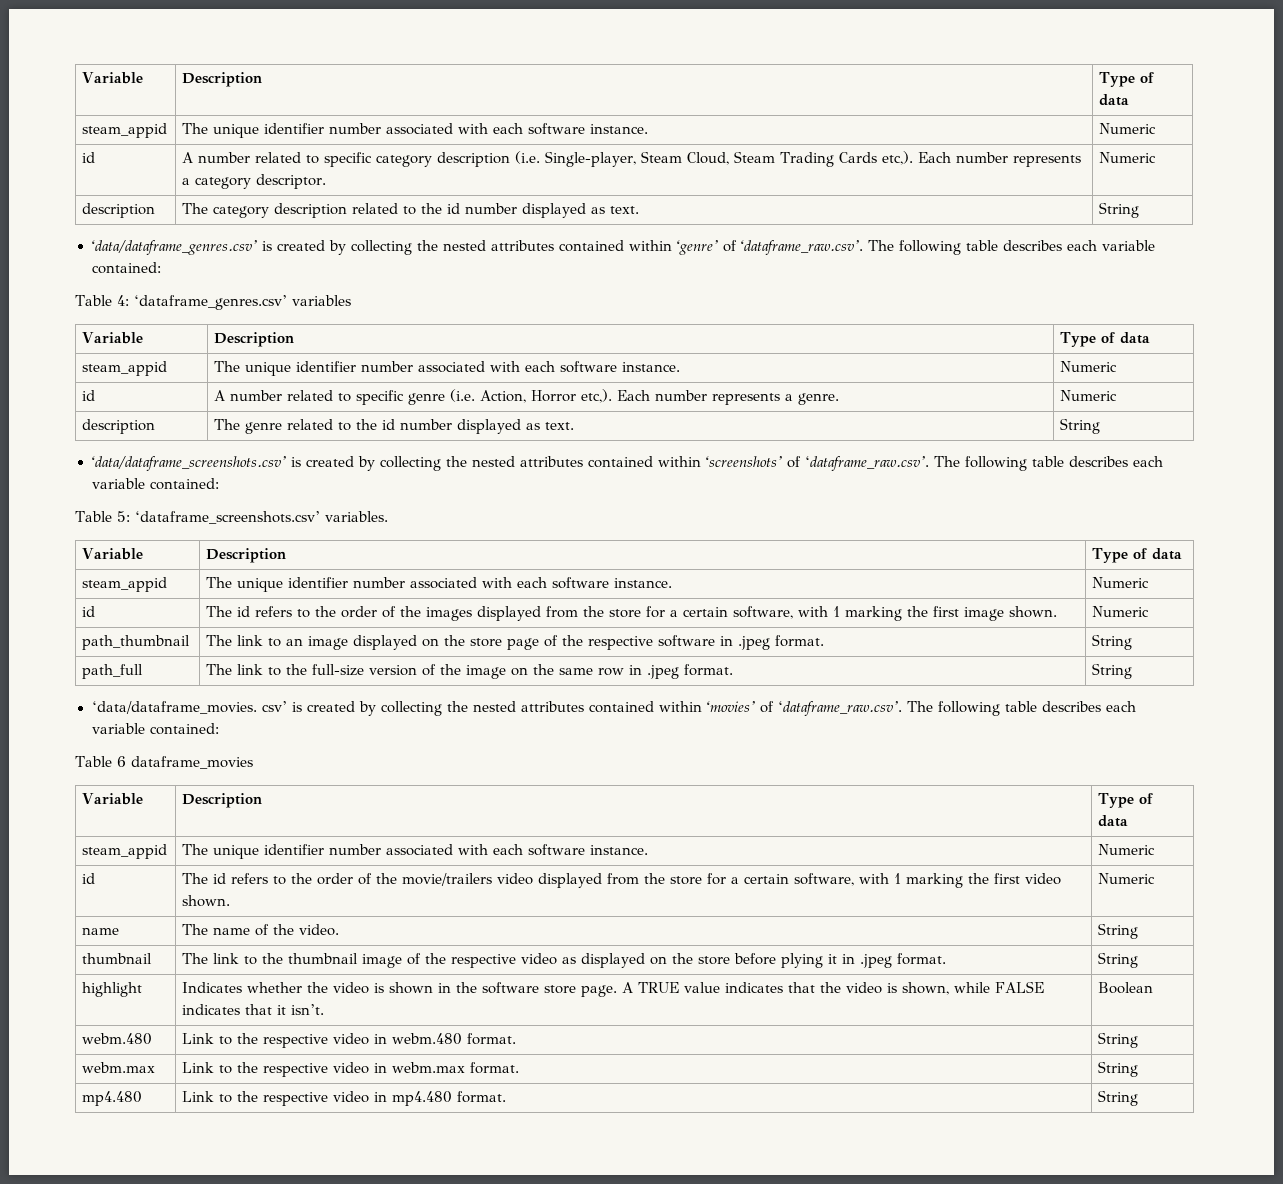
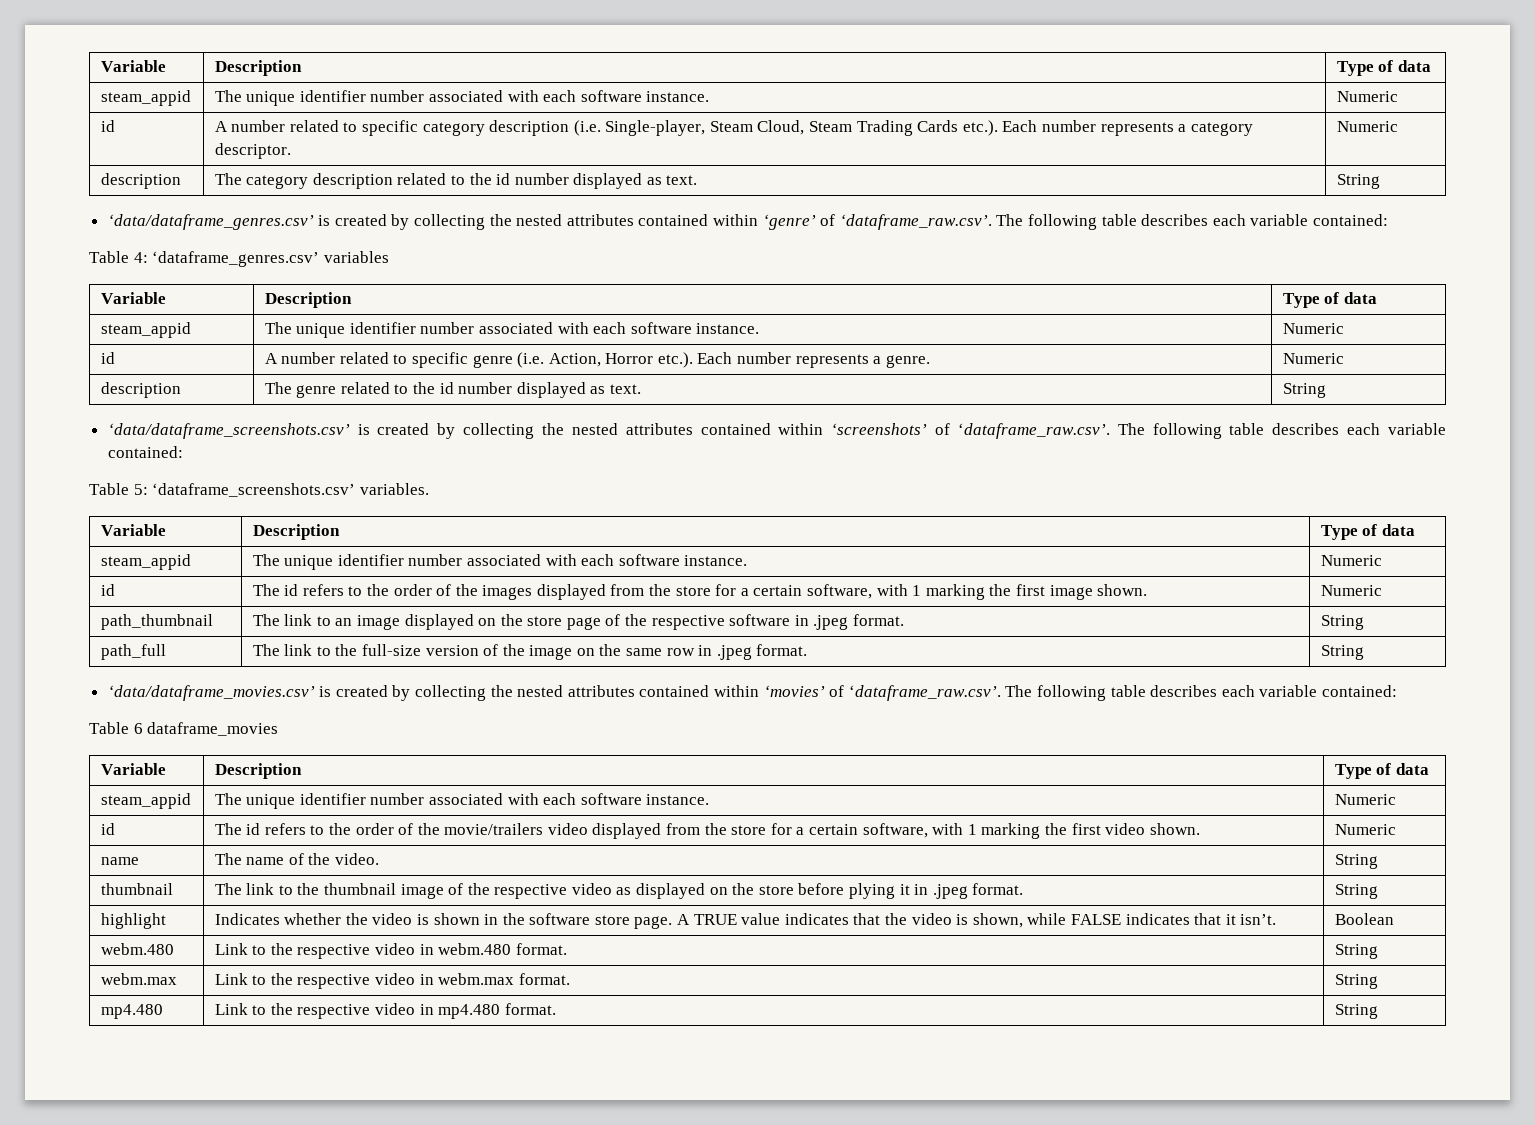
[882,151,914,165] etc,). -> [962,120,998,136] etc.).
[581,389,613,403] etc,). -> [657,352,693,368] etc.).
[91,701,287,714] ‘data/dataframe_movies. csv’ -> [107,685,315,701] ‘data/dataframe_movies.csv’

